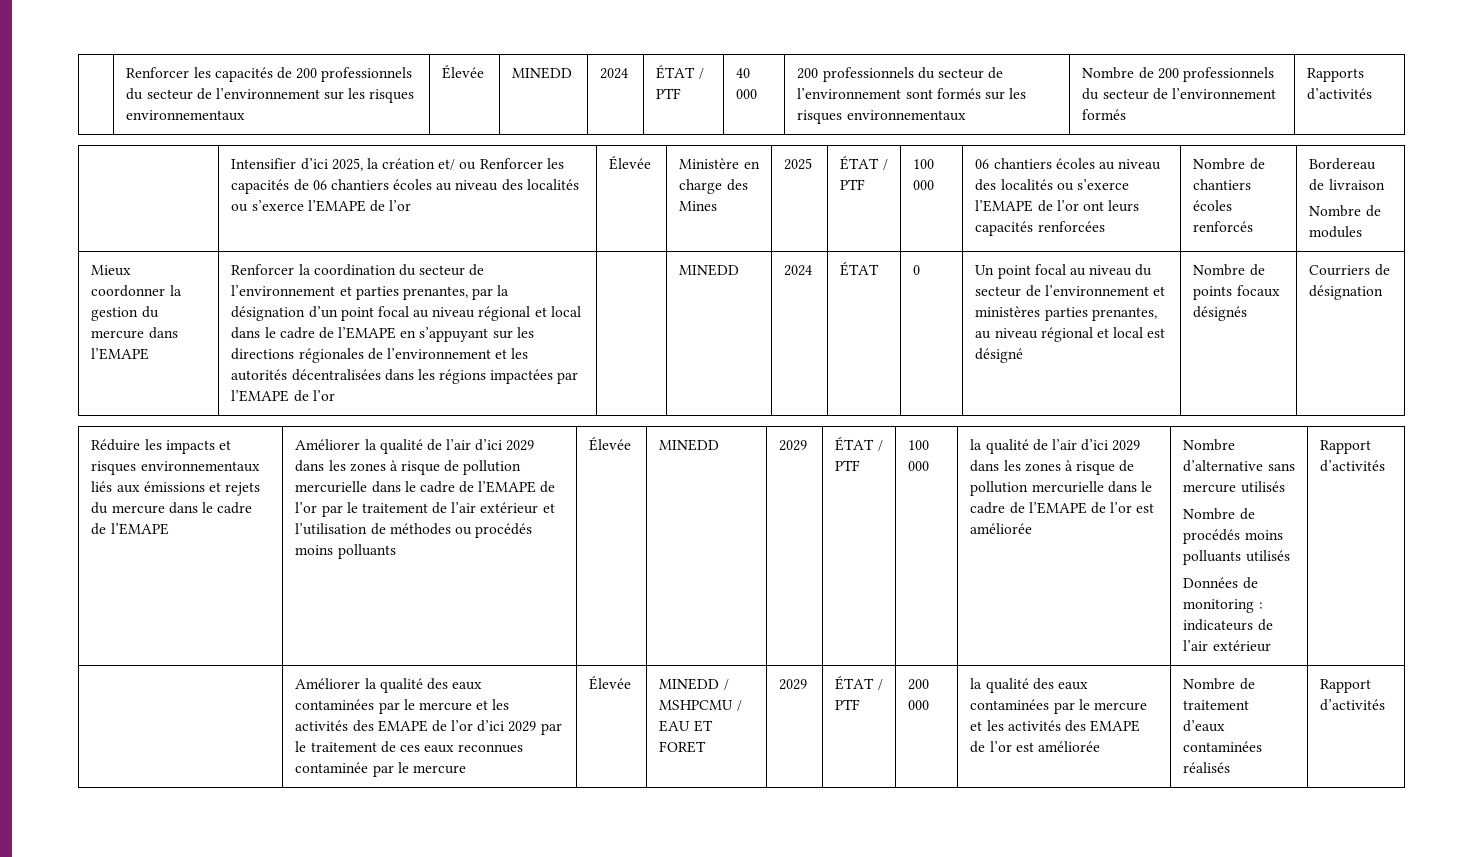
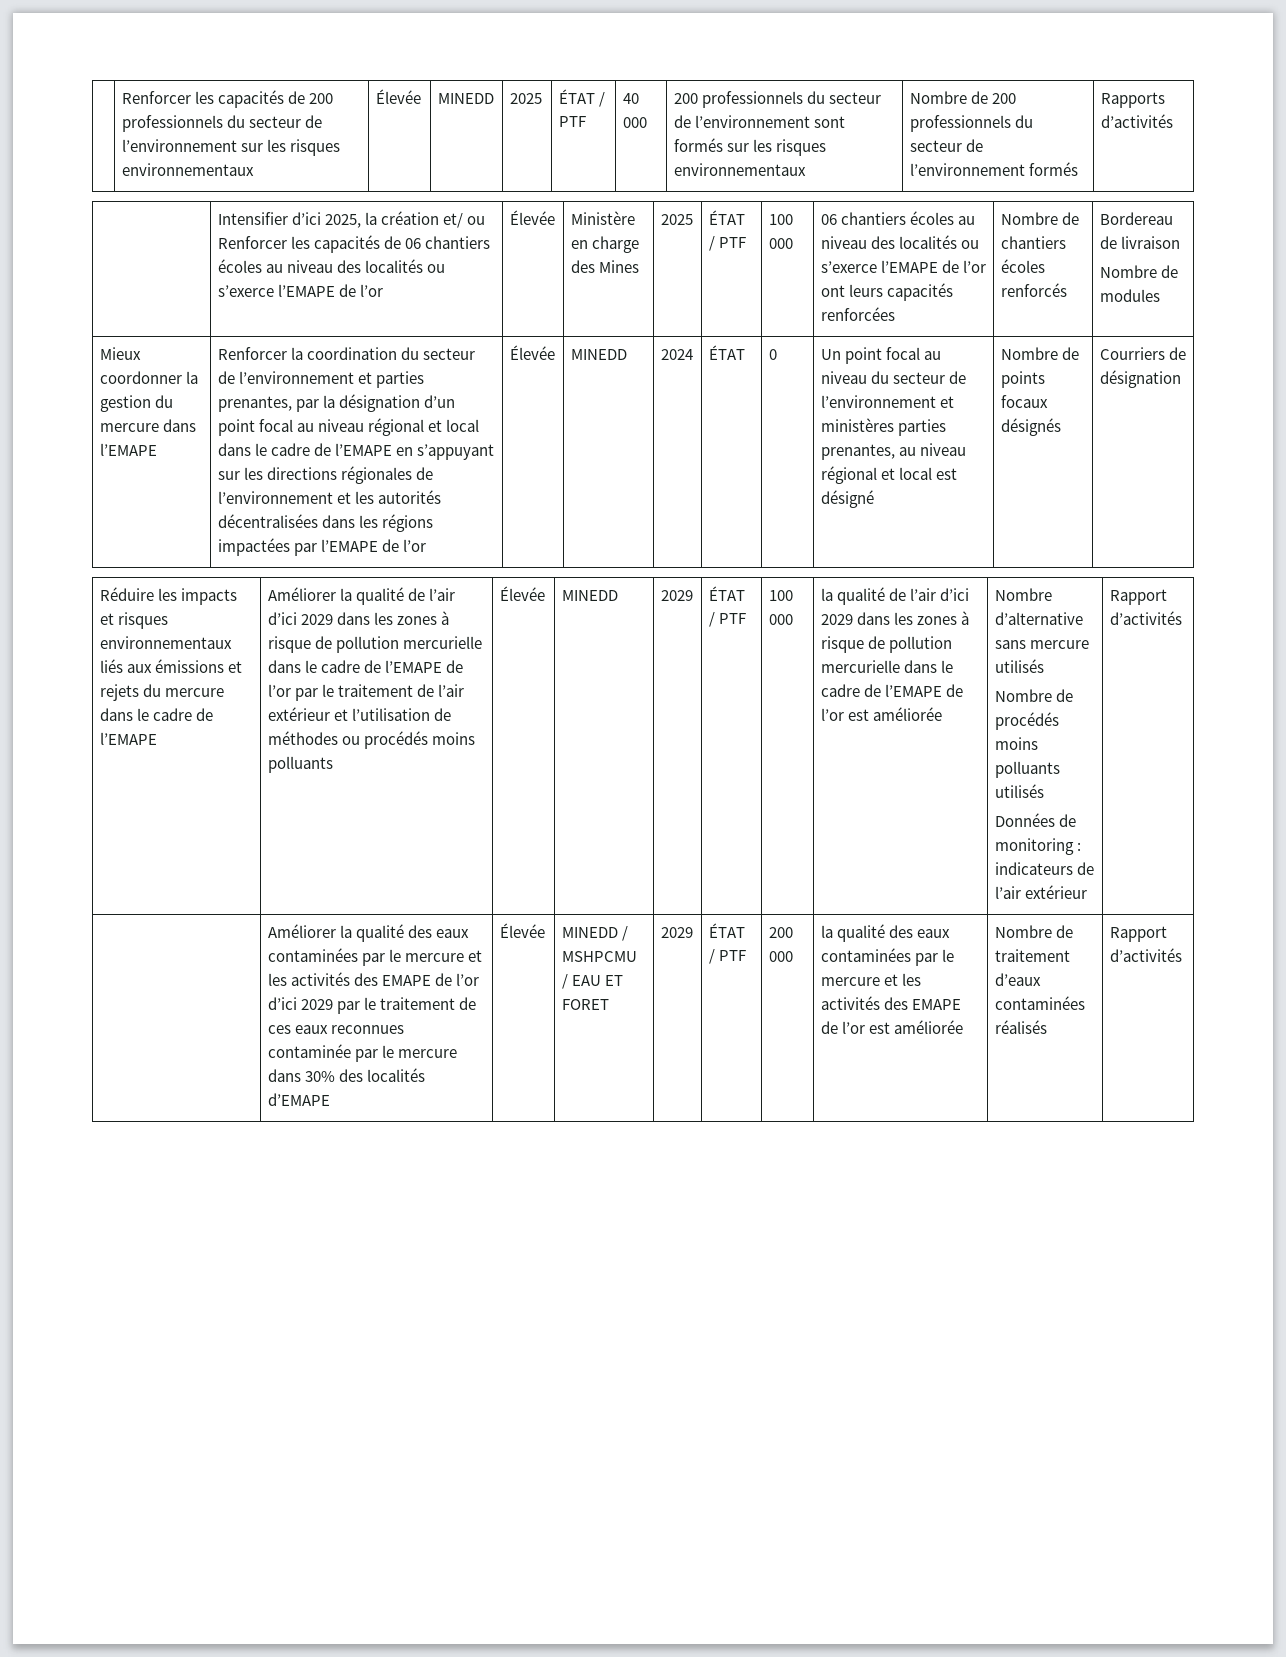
[600,68,629,79] 2024 -> [509,93,542,104] 2025
(335, 395) none -> [509,345,555,360] Élevée
(466, 769) none -> [267,1068,425,1082] [267,1093,330,1106] dans 30% des localités d’EMAPE

